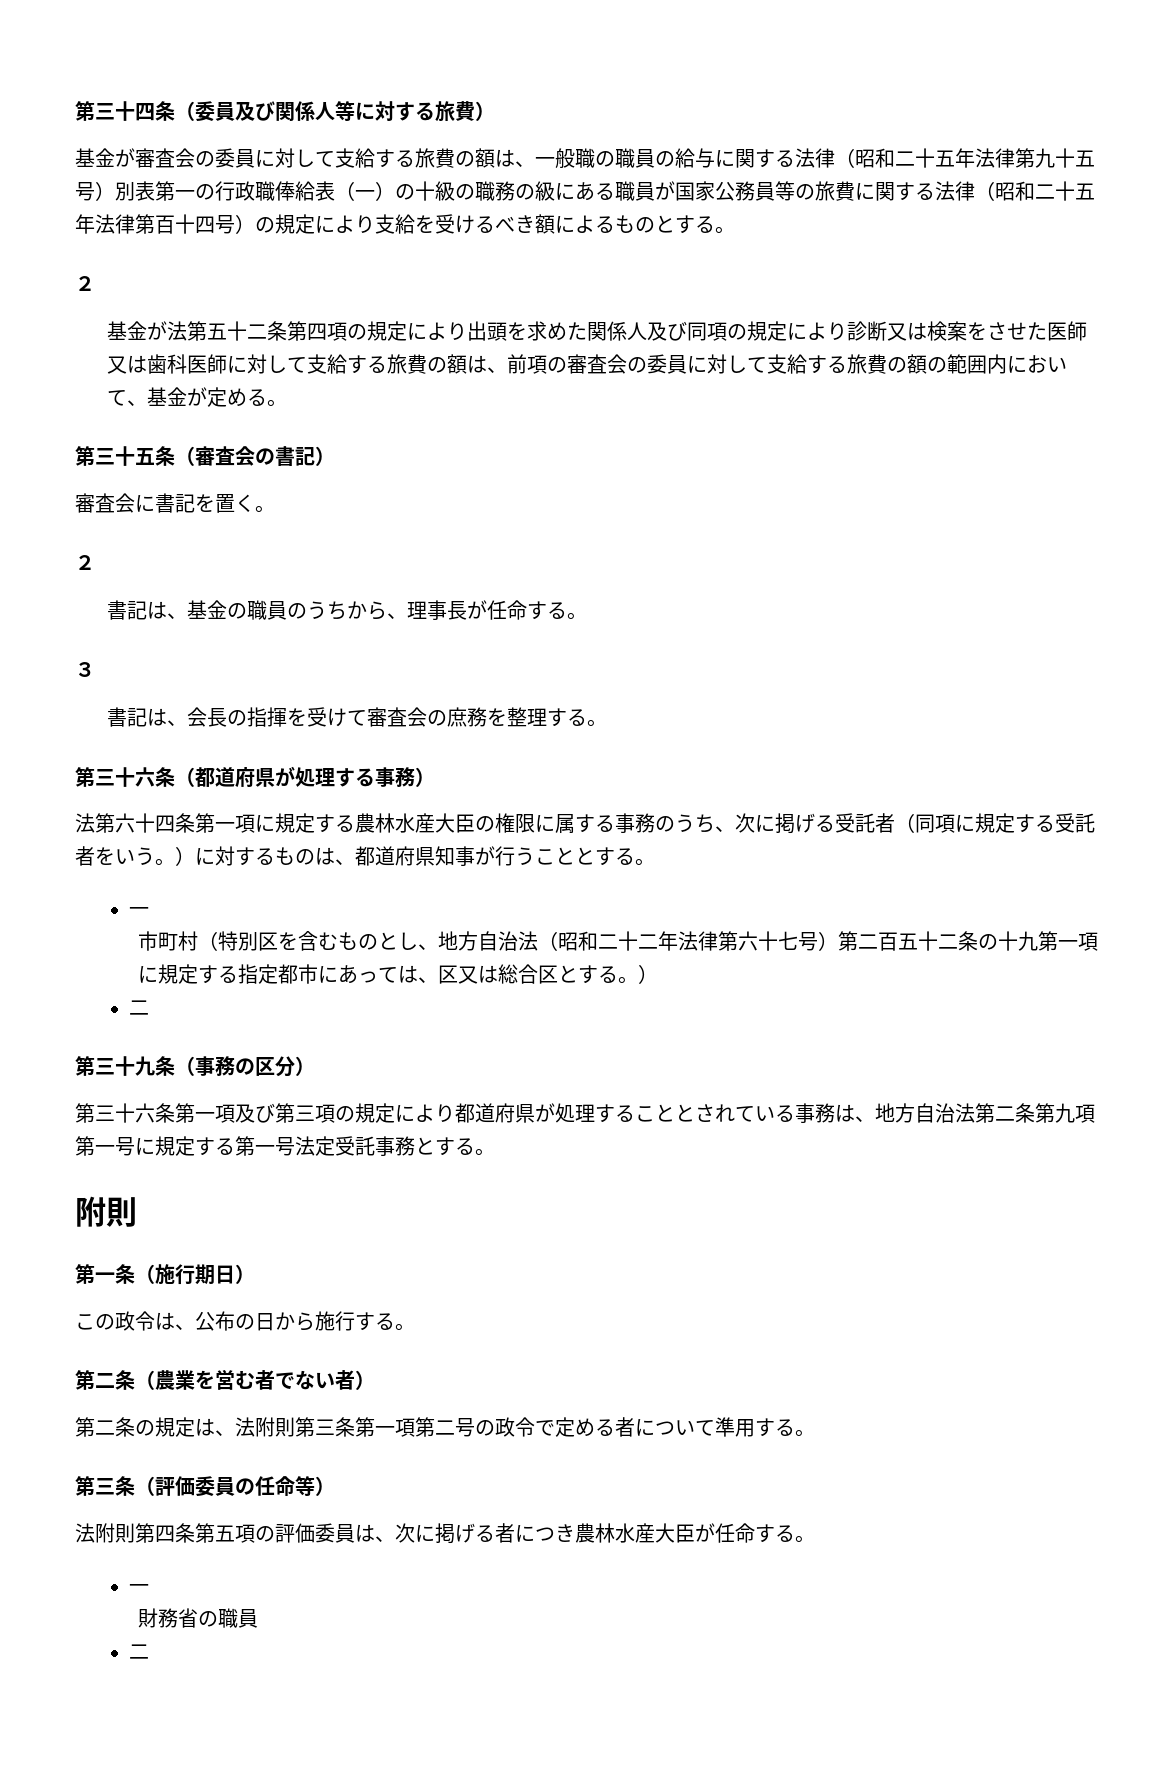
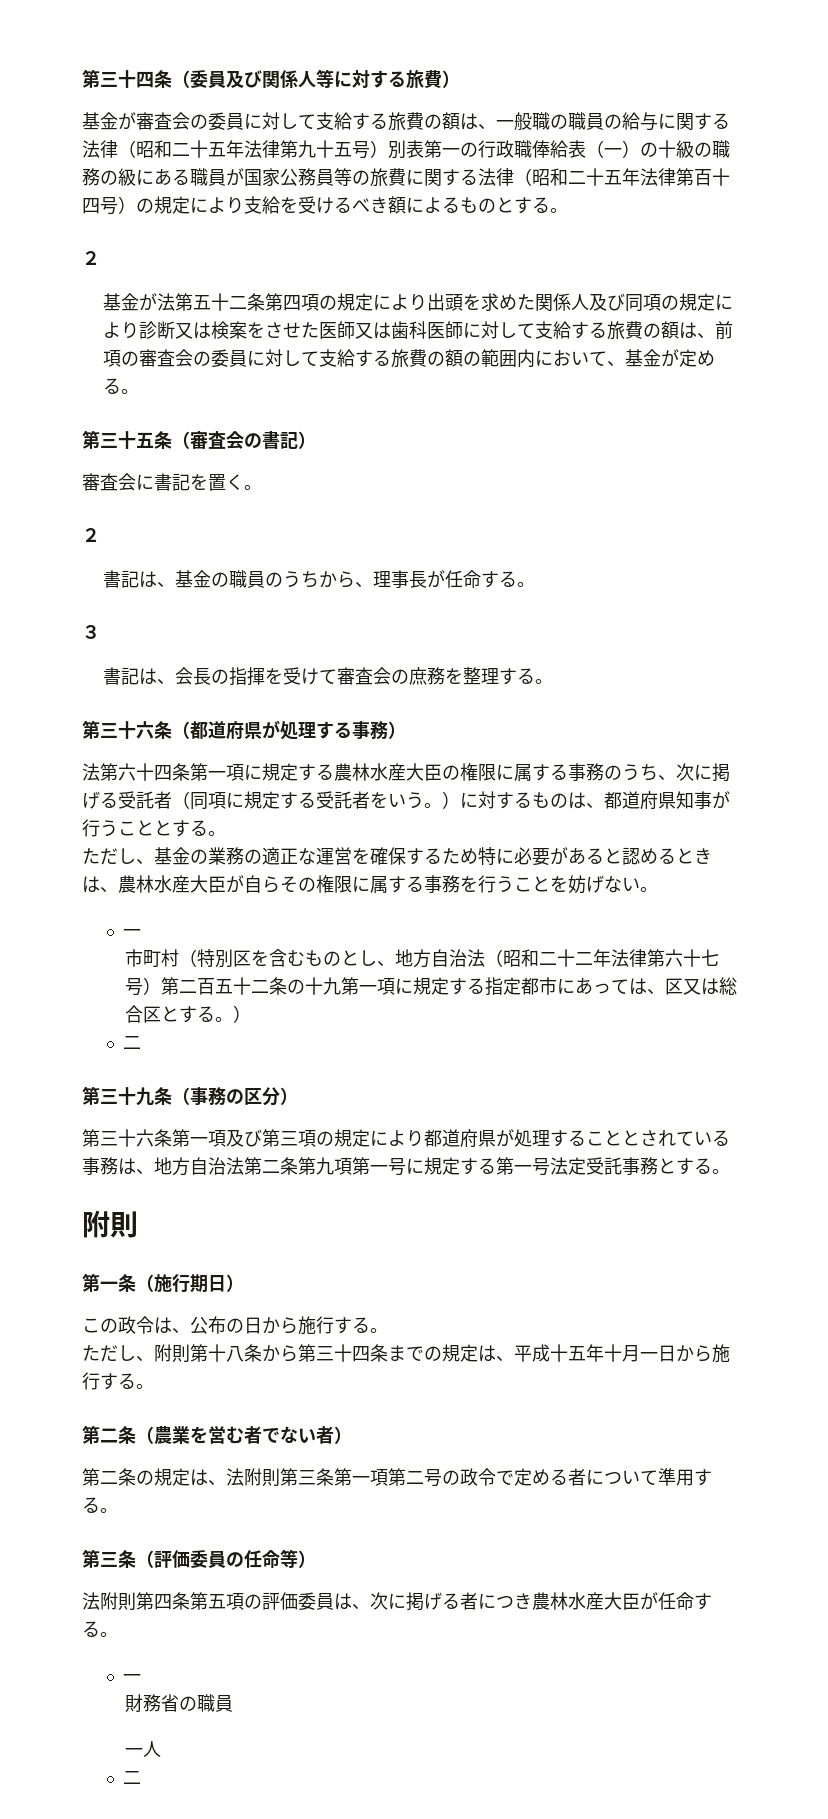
(655, 862) none -> [82,847,712,866] [82,875,658,894] // ただし、基金の業務の適正な運営を確保するため特に必要があると認めるときは、農林水産大臣が自らその権限に属する事務を行うことを妨げない。
(415, 1327) none -> [82,1344,730,1363] [82,1372,154,1390] // ただし、附則第十八条から第三十四条までの規定は、平成十五年十月一日から施行する。
(259, 1618) none -> [124,1741,161,1757] // 一人

